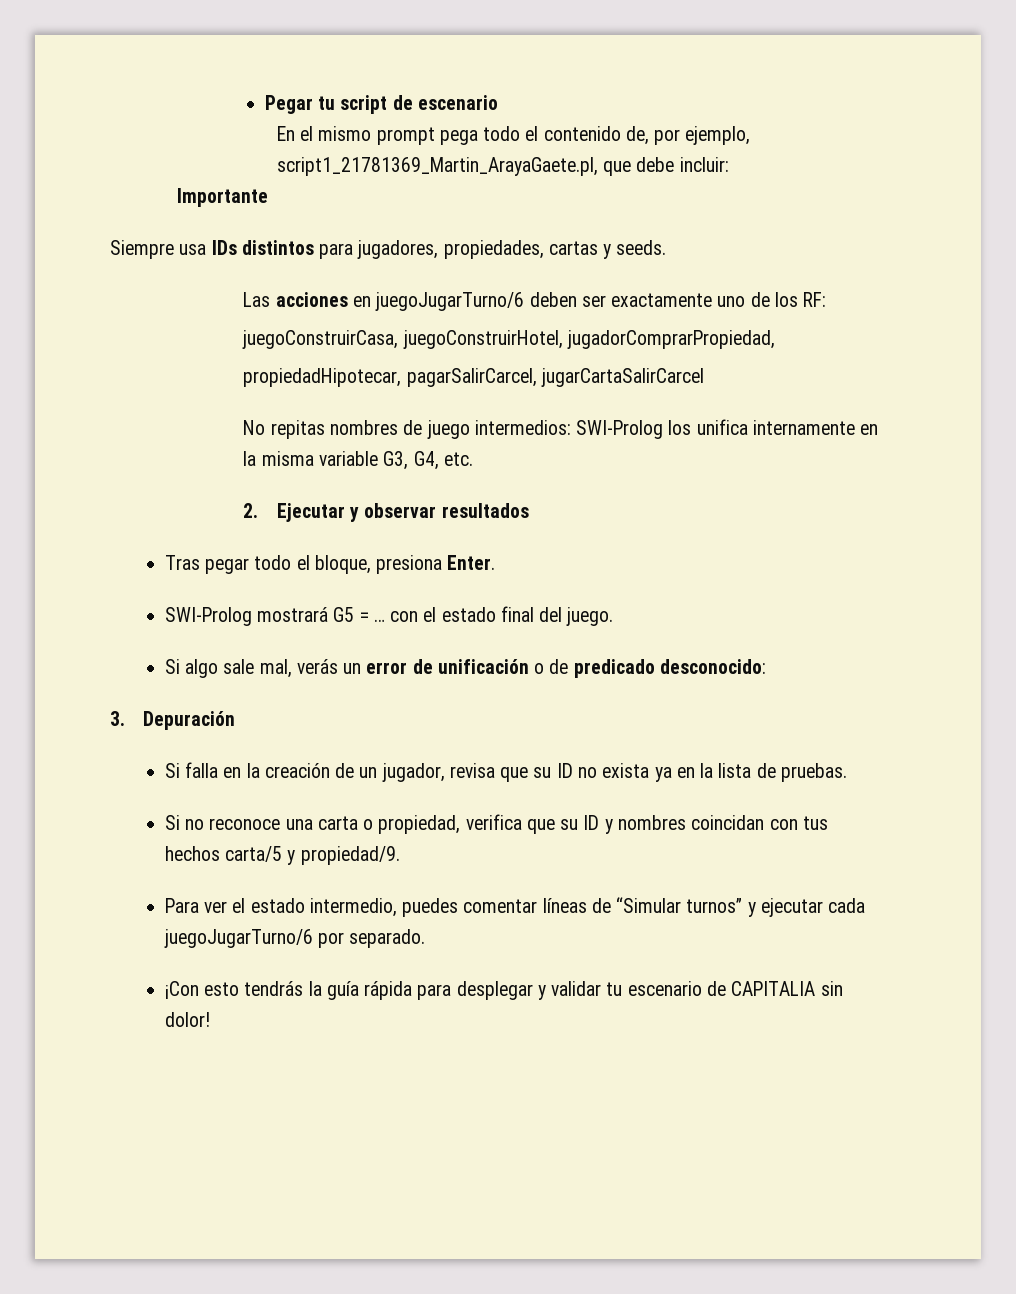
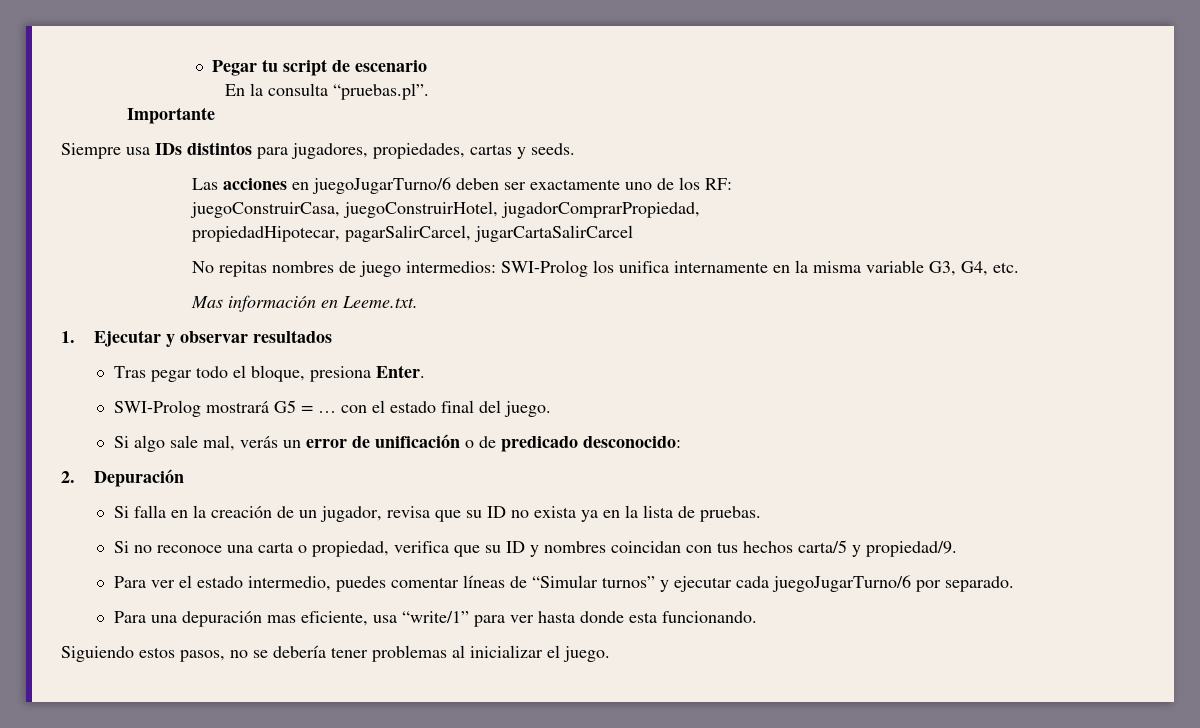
[300,126,751,145] [276,157,729,176] el mismo prompt pega todo el contenido de, por ejemplo, script1_21781369_Martin_ArayaGaete.pl, que debe incluir: -> [250,83,430,100] la consulta “pruebas.pl”.
[243,503,259,518] 2. -> [191,295,419,312] [61,331,75,343] Mas información en Leeme.txt. // 1.
[110,711,125,726] 3. -> [61,471,75,483] 2.
[164,981,843,1000] [164,1012,210,1027] ¡Con esto tendrás la guía rápida para desplegar y validar tu escenario de CAPITALIA sin dolor! -> [113,611,757,627] [61,645,610,662] Para una depuración mas eficiente, usa “write/1” para ver hasta donde esta funcionando. // Siguiendo estos pasos, no se debería tener problemas al inicializar el juego.

